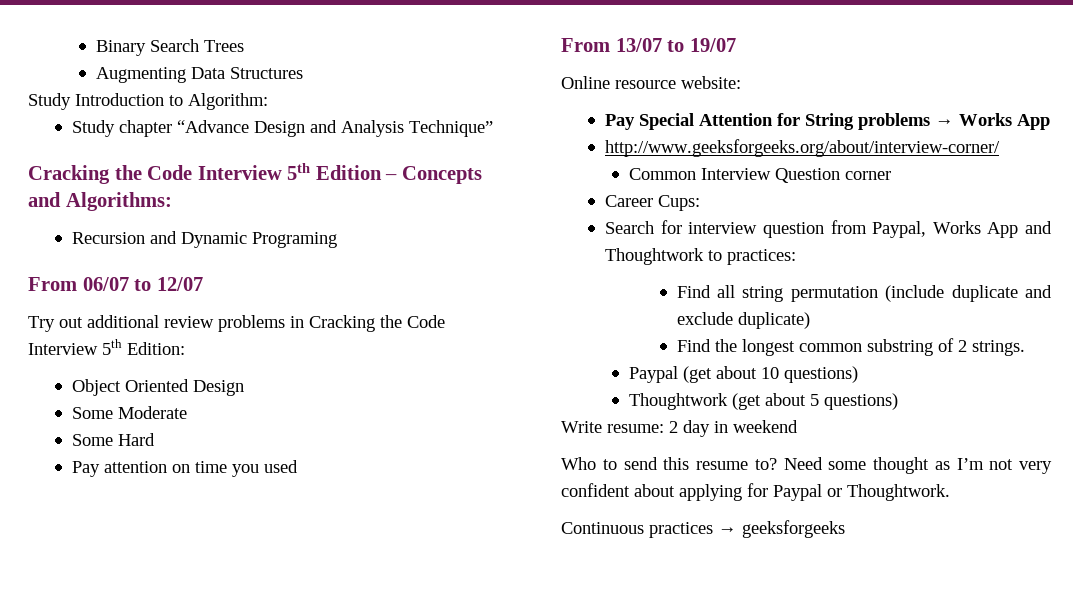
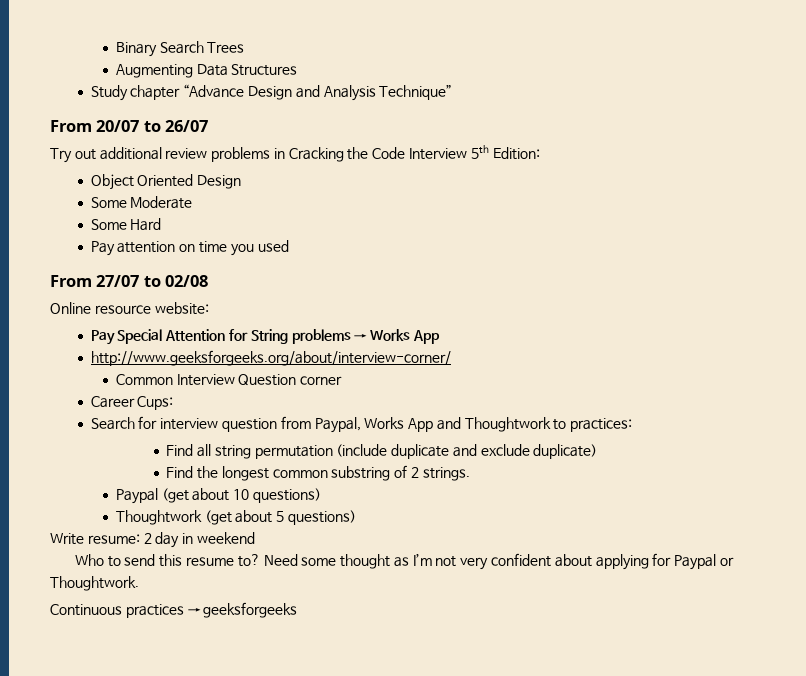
[28,93,268,110] // Study Introduction to Algorithm: -> (298, 70) none
[28,163,482,184] [28,192,172,211] [72,231,338,248] [28,277,203,291] Cracking the Code Interview 5th Edition – Concepts and Algorithms: // Recursion and Dynamic Programing // From 06/07 to 12/07 -> [50,120,209,132] From 20/07 to 26/07
[615,38,736,52] 13/07 to 19/07 -> [96,275,209,287] 27/07 to 02/08

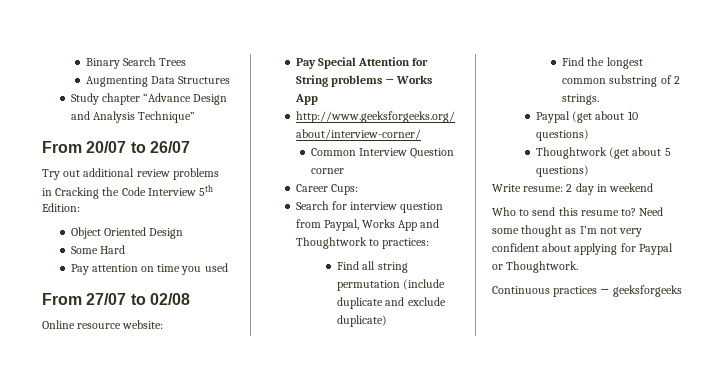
[90,196,193,209] // Some Moderate -> (183, 233) none

